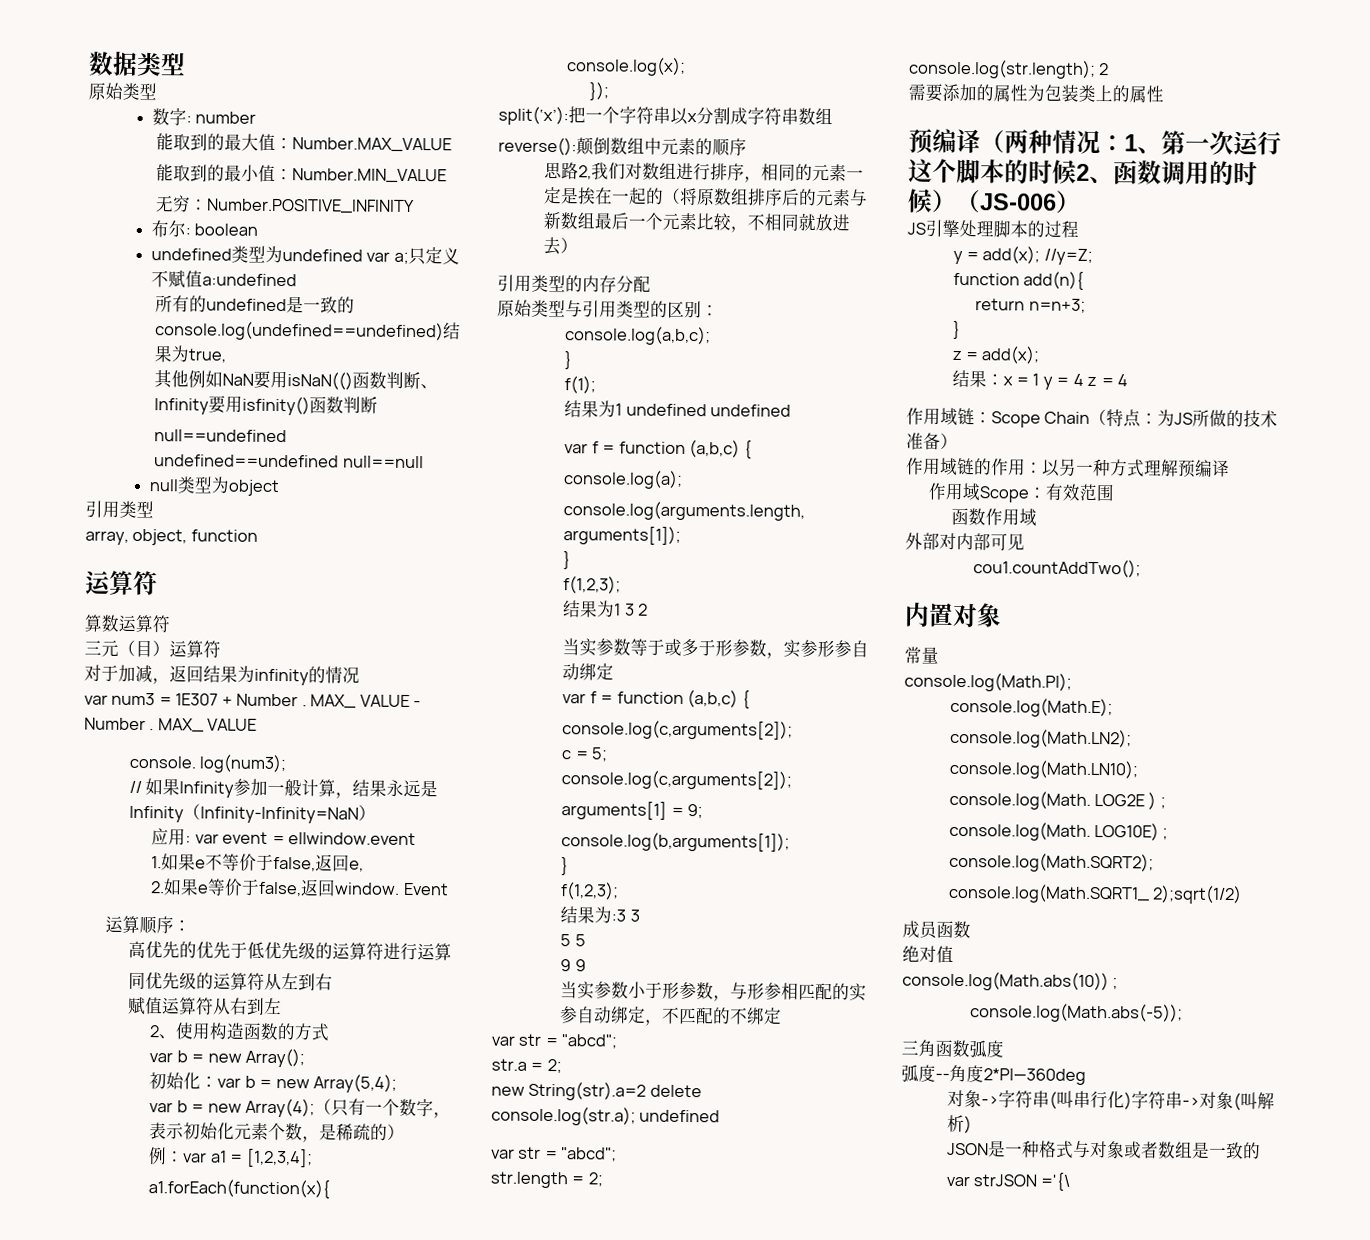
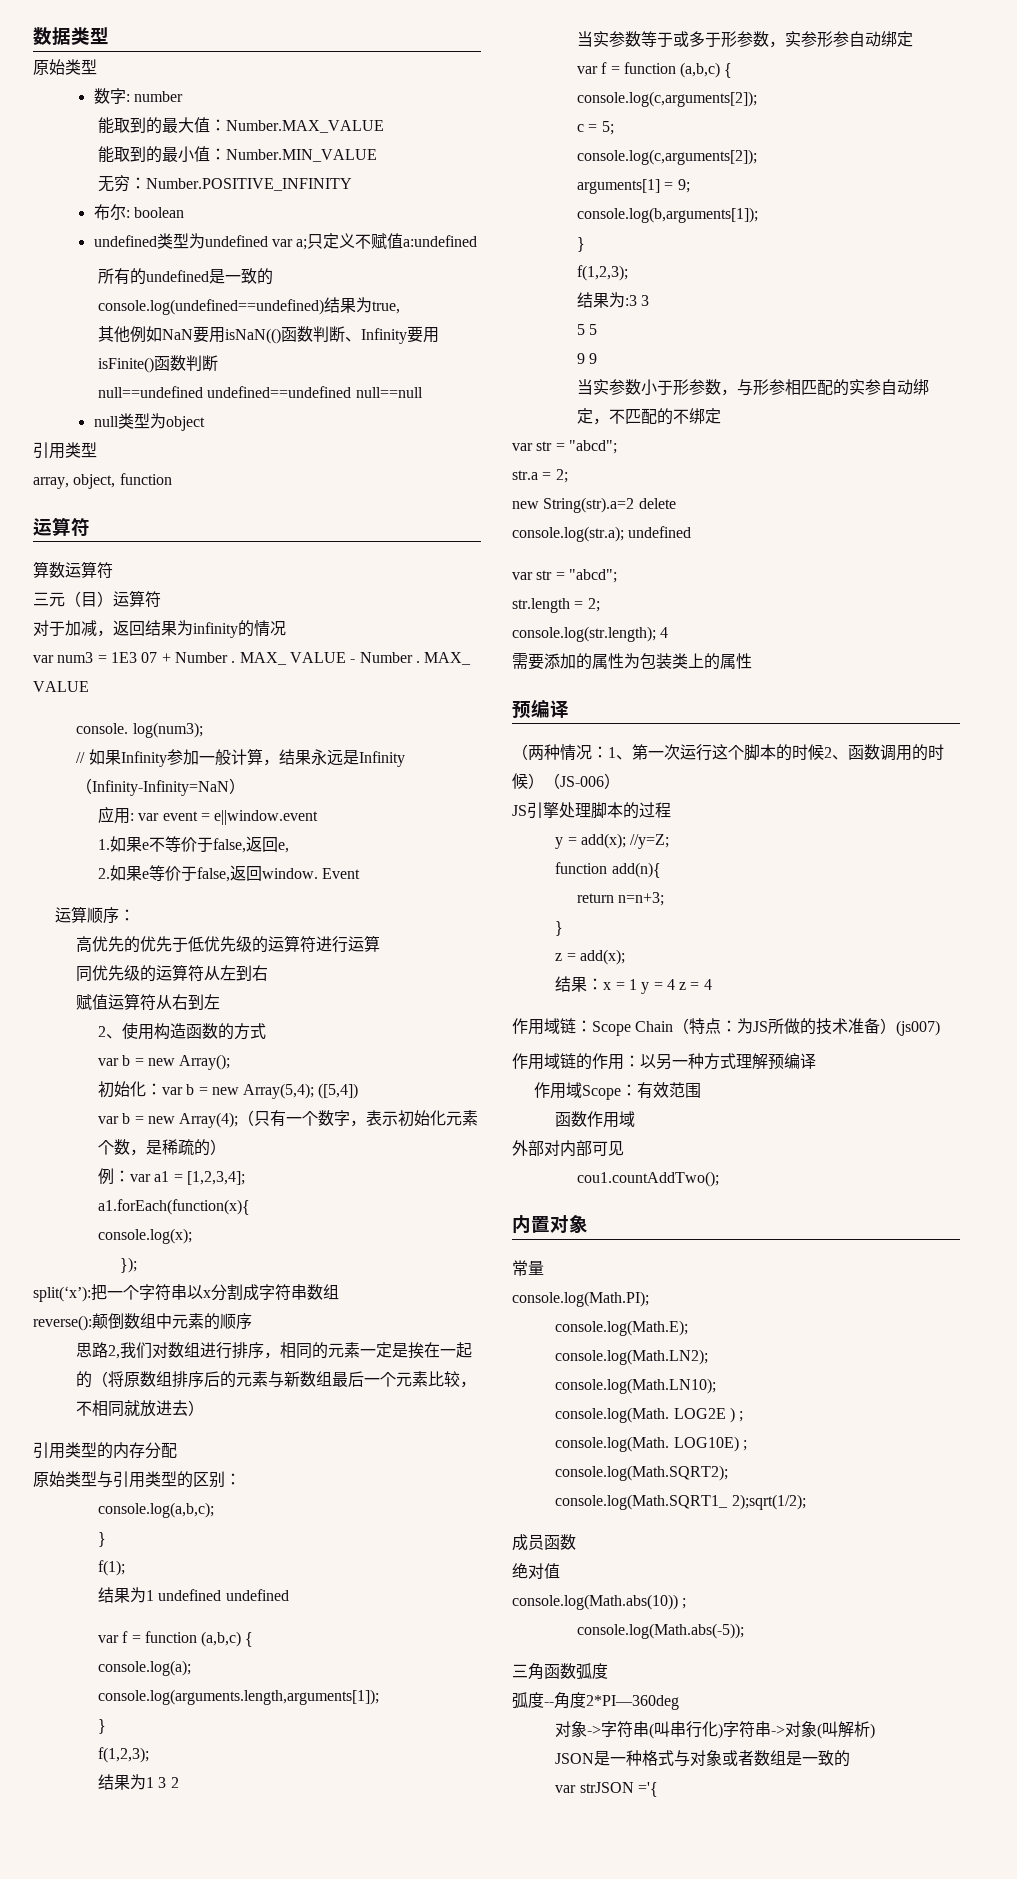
[242,396,311,416] isfinity() -> [97,357,154,373] isFinite()
[175,693,219,706] 1E307 -> [110,652,158,663] 1E3 07
(398, 1083) none -> [318,1083,359,1099] ([5,4])
[1099,63,1110,76] 2 -> [660,627,669,638] 4
(981, 141) none -> (569, 709) //
(958, 440) none -> [896,1020,941,1036] (js007)
[1151,885,1242,905] 2);sqrt(1/2) -> [731,1494,806,1510] 2);sqrt(1/2);
[1040,1172,1071,1191] ='{\ -> [637,1782,658,1797] ='{

